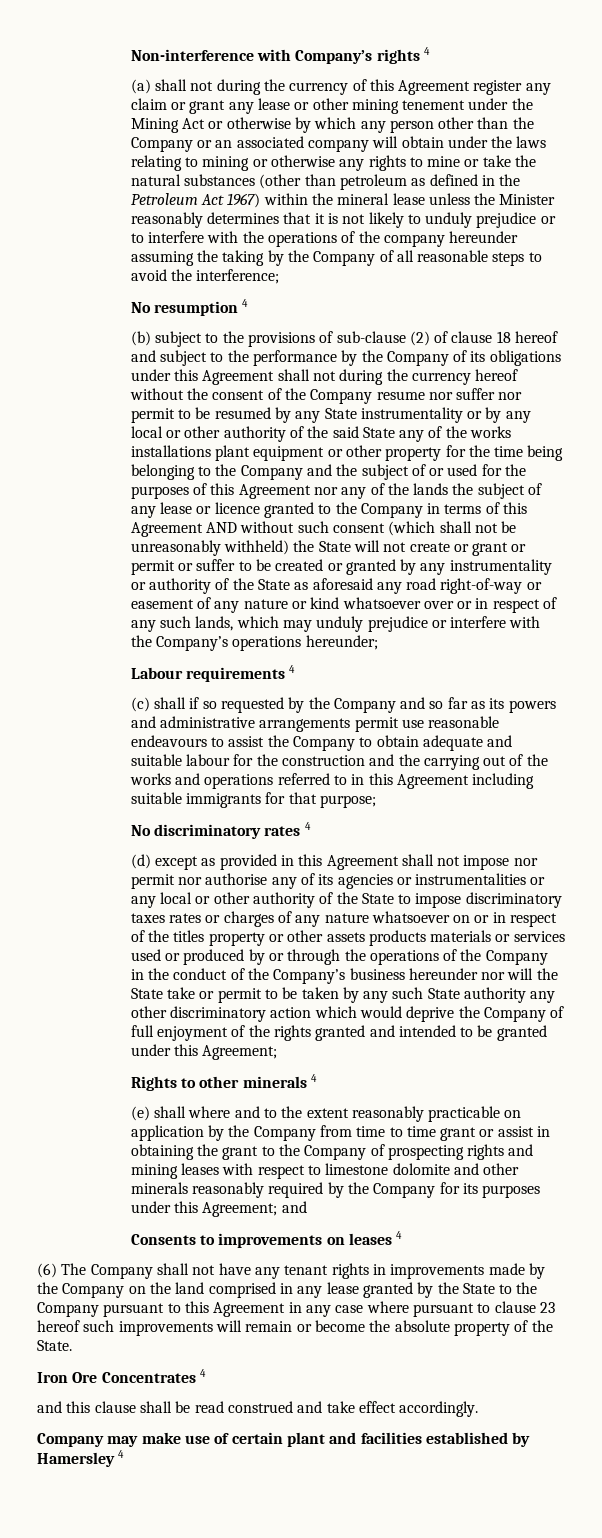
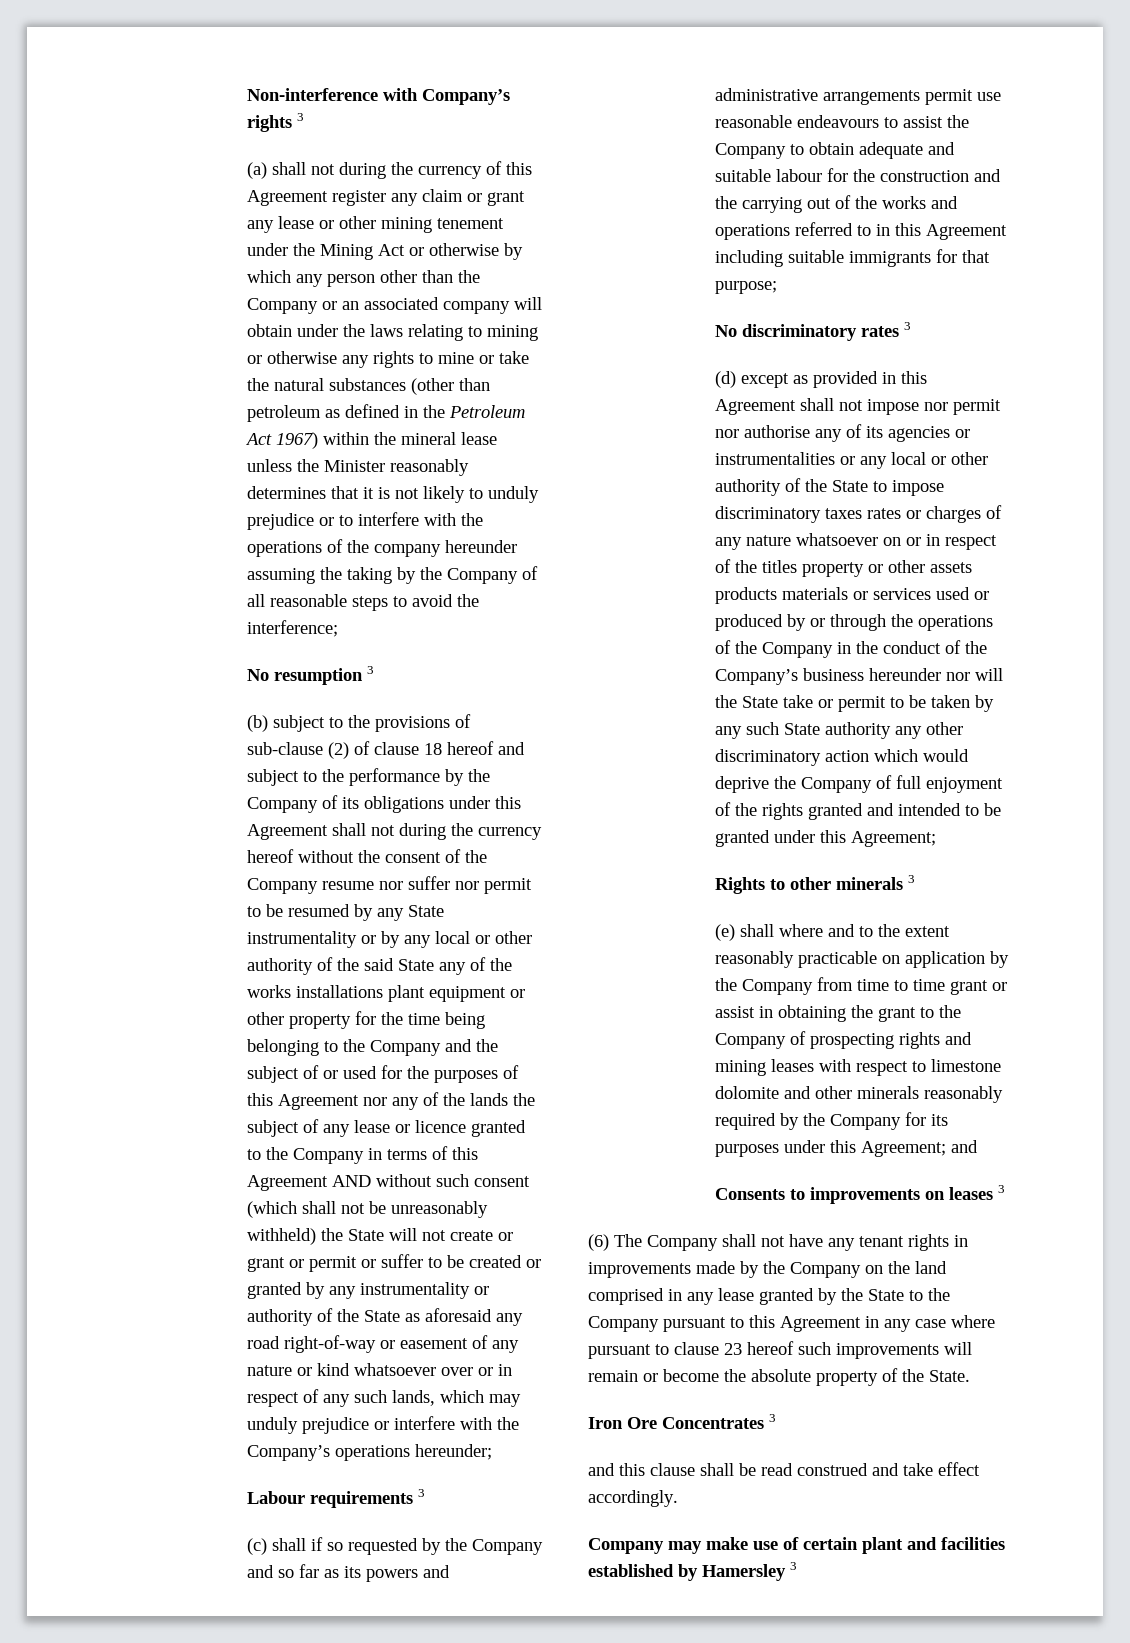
[423,47,430,55] 4 -> [296,113,304,121] 3
[242,299,249,307] 4 -> [366,666,374,674] 3
[289,665,296,673] 4 -> [417,1489,425,1497] 3
[304,822,311,830] 4 -> [903,322,911,330] 3
[310,1074,317,1082] 4 -> [907,875,915,883] 3
[396,1231,403,1239] 4 -> [997,1185,1005,1193] 3
[199,1369,206,1377] 4 -> [769,1414,776,1422] 3
[118,1450,125,1458] 4 -> [790,1562,797,1570] 3

